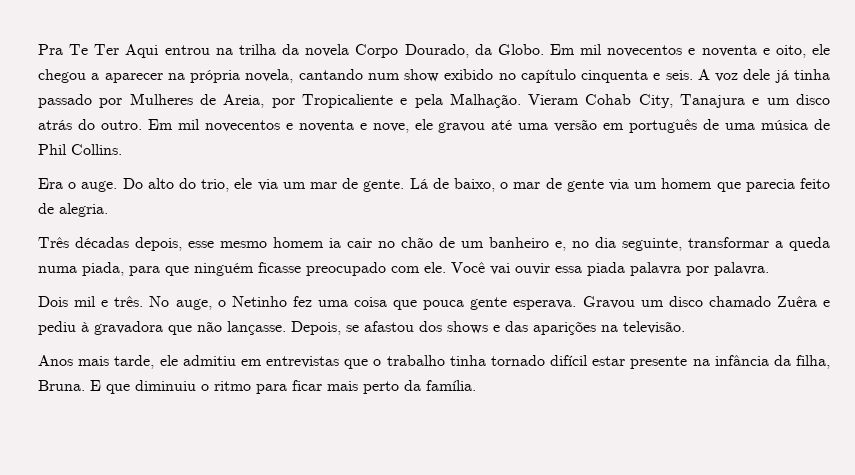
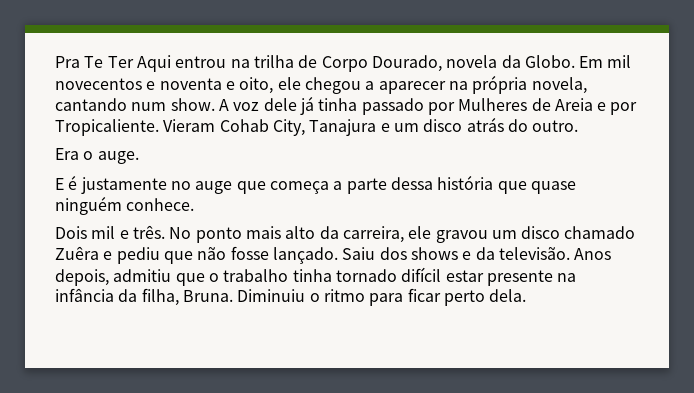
[282,44,350,57] da novela -> [298,55,318,68] de
(469, 51) none -> [446,55,498,68] novela
[404,69,693,83] show exibido no capítulo cinquenta e seis. -> [170,98,215,111] show.
[223,93,521,108] Areia, por Tropicaliente e pela Malhação. -> [554,98,638,115] [55,119,159,136] Areia e por Tropicaliente.
[147,119,831,133] [38,144,122,155] [38,178,831,192] [38,203,108,217] [38,237,830,251] [38,262,769,276] Em mil novecentos e noventa e nove, ele gravou até uma versão em português de uma música de Phil Collins. // Era o auge. Do alto do trio, ele via um mar de gente. Lá de baixo, o mar de gente via um homem que parecia feito de alegria. // Três décadas depois, esse mesmo homem ia cair no chão de um banheiro e, no dia seguinte, transformar a queda numa piada, para que ninguém ficasse preocupado com ele. Você vai ouvir essa piada palavra por palavra. -> [55,148,139,164] [55,175,576,194] [55,196,195,215] // Era o auge. // E é justamente no auge que começa a parte dessa história que quase ninguém conhece.
[175,296,635,310] auge, o Netinho fez uma coisa que pouca gente esperava. Gravou -> [195,226,488,243] ponto mais alto da carreira, ele gravou
[81,321,685,335] [38,355,339,369] à gravadora que não lançasse. Depois, se afastou dos shows e das aparições na televisão. // Anos mais tarde, ele admitiu em entrevistas -> [163,246,612,264] [55,269,172,286] que não fosse lançado. Saiu dos shows e da televisão. Anos depois, admitiu
[90,380,196,394] E que diminuiu -> [237,289,306,302] Diminuiu
[327,380,476,394] mais perto da família. -> [443,289,527,306] perto dela.

